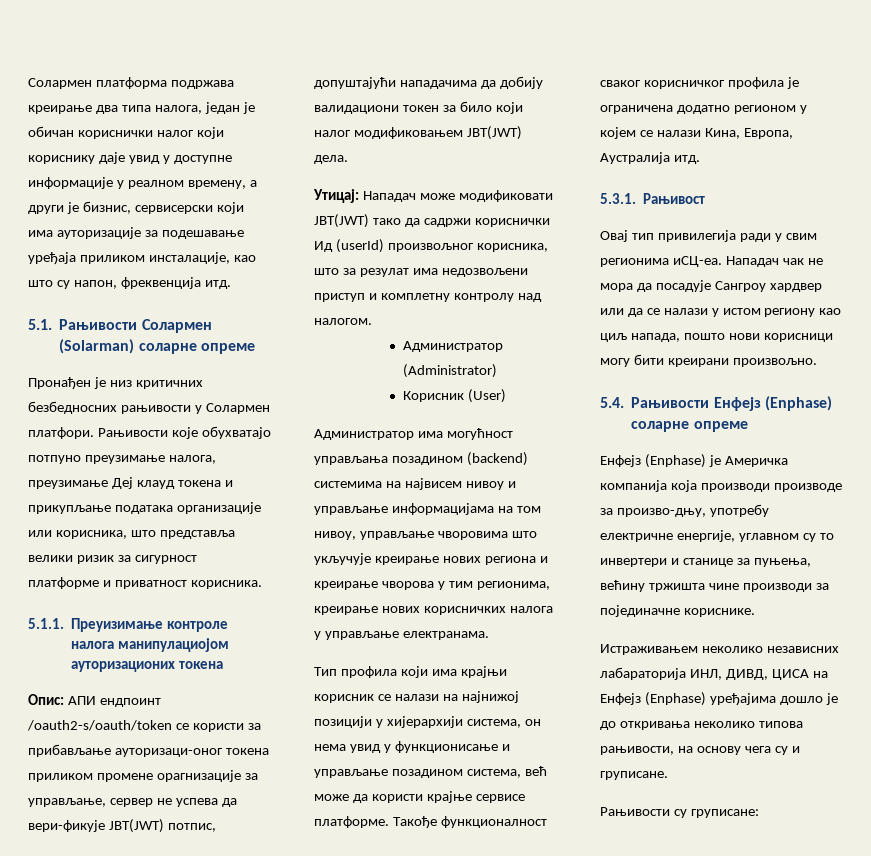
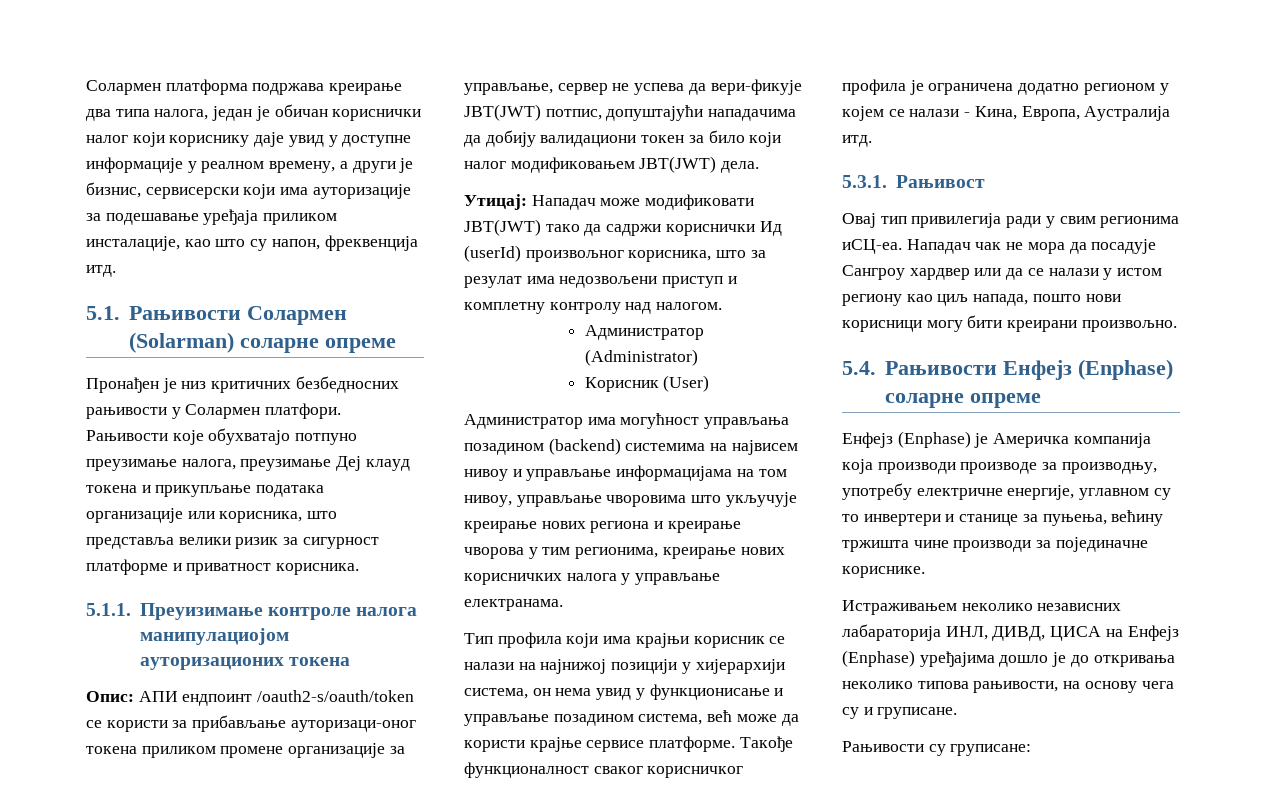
[156,770,241,782] орагнизације -> [288,743,386,758] организације
(701, 133) none -> [964,112,971,117] -
[616,508,706,517] произво-дњу, -> [1061,462,1157,474] производњу,

